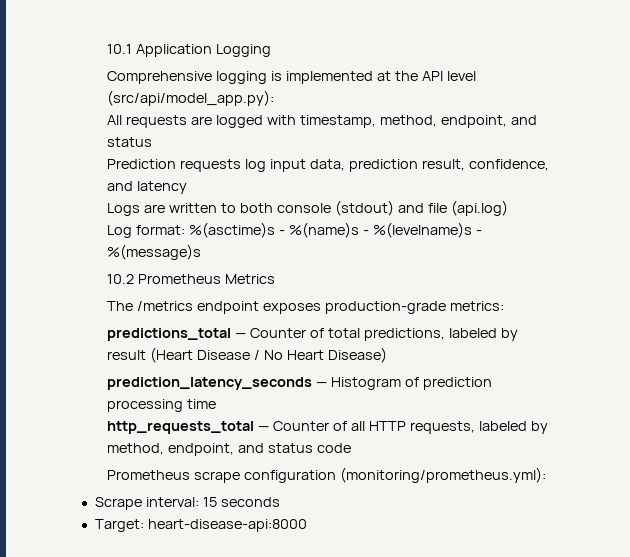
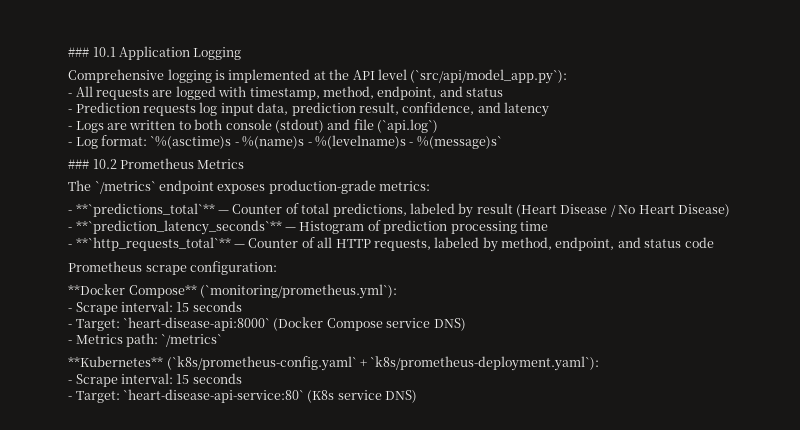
(107, 49) none -> [68,47,90,57] ###
[107,90,275,106] (src/api/model_app.py): // -> [410,69,568,84] [68,93,73,97] (`src/api/model_app.py`): // -
(153, 142) none -> [68,109,73,113] -
(188, 187) none -> [68,126,73,130] -
[450,200,508,216] (api.log) // -> [377,119,439,133] [68,142,73,146] (`api.log`) // -
[189,222,276,238] %(asctime)s -> [150,136,232,149] `%(asctime)s
[107,244,202,260] %(message)s // -> [416,136,502,149] [68,159,90,169] %(message)s` // ###
[137,301,194,311] /metrics -> [94,181,156,194] `/metrics`
[107,328,232,341] predictions_total -> [68,203,215,217] - **`predictions_total`**
[107,377,313,390] prediction_latency_seconds -> [68,220,282,235] - **`prediction_latency_seconds`**
[107,421,255,434] http_requests_total -> [68,237,231,251] - **`http_requests_total`**
[244,467,547,483] [94,497,280,510] [94,519,307,532] configuration (monitoring/prometheus.yml): // Scrape interval: 15 seconds // Target: heart-disease-api:8000 -> [190,261,278,275] [68,284,398,299] [68,301,242,315] [68,317,466,331] [68,333,223,347] [68,356,600,371] [68,373,242,387] [68,389,418,403] configuration: // **Docker Compose** (`monitoring/prometheus.yml`): // - Scrape interval: 15 seconds // - Target: `heart-disease-api:8000` (Docker Compose service DNS) // - Metrics path: `/metrics` // **Kubernetes** (`k8s/prometheus-config.yaml` + `k8s/prometheus-deployment.yaml`): // - Scrape interval: 15 seconds // - Target: `heart-disease-api-service:80` (K8s service DNS)

